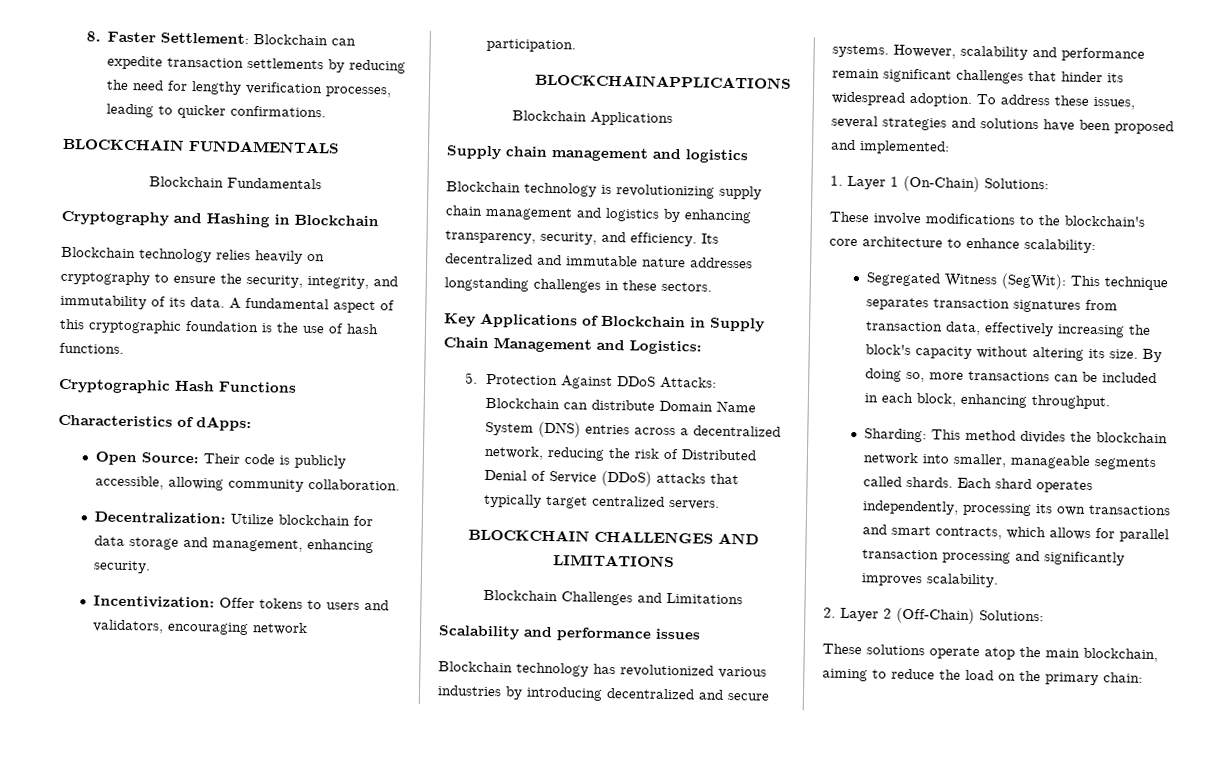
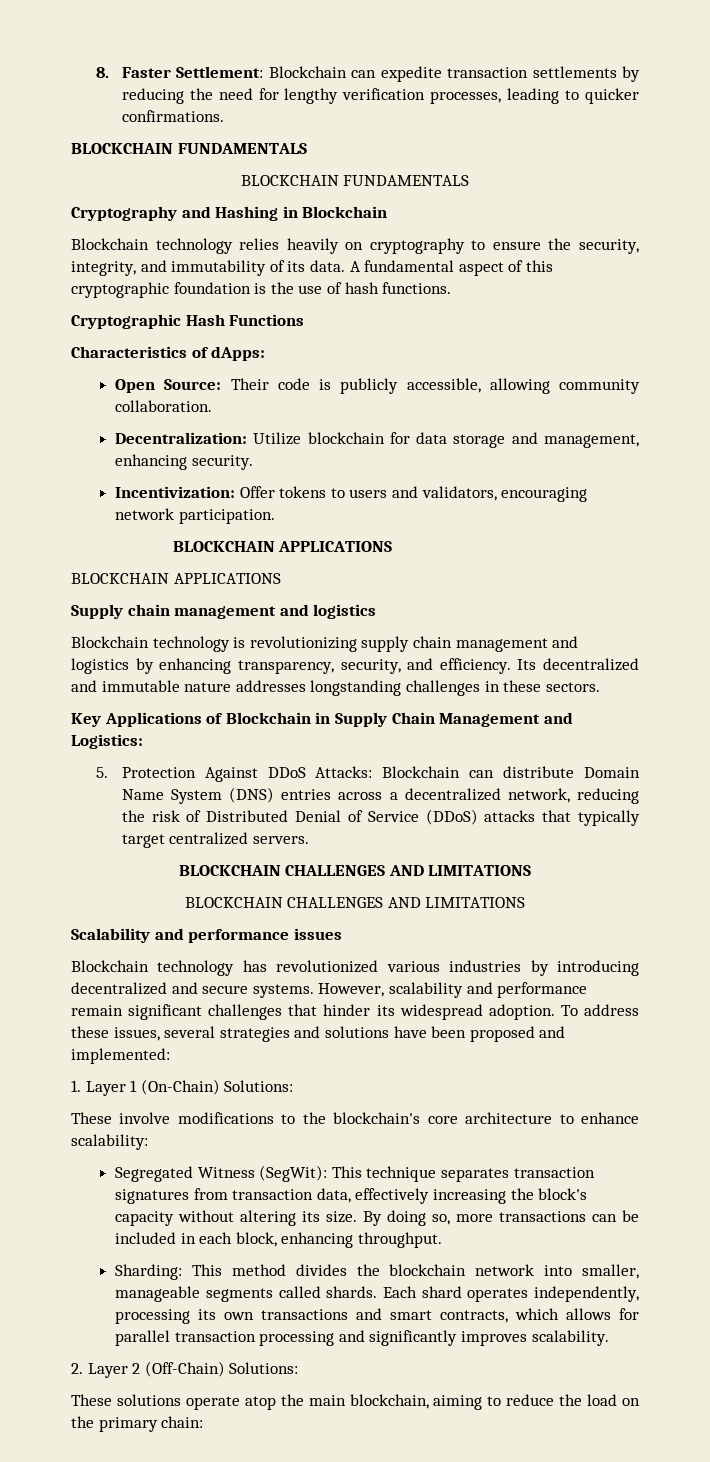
[149,176,322,190] Blockchain Fundamentals -> [240,175,470,186] BLOCKCHAIN FUNDAMENTALS
[534,73,792,89] [511,110,673,126] BLOCKCHAINAPPLICATIONS // Blockchain Applications -> [172,541,393,552] [71,573,281,584] BLOCKCHAIN APPLICATIONS // BLOCKCHAIN APPLICATIONS
[482,589,743,606] Blockchain Challenges and Limitations -> [184,897,526,908] BLOCKCHAIN CHALLENGES AND LIMITATIONS

